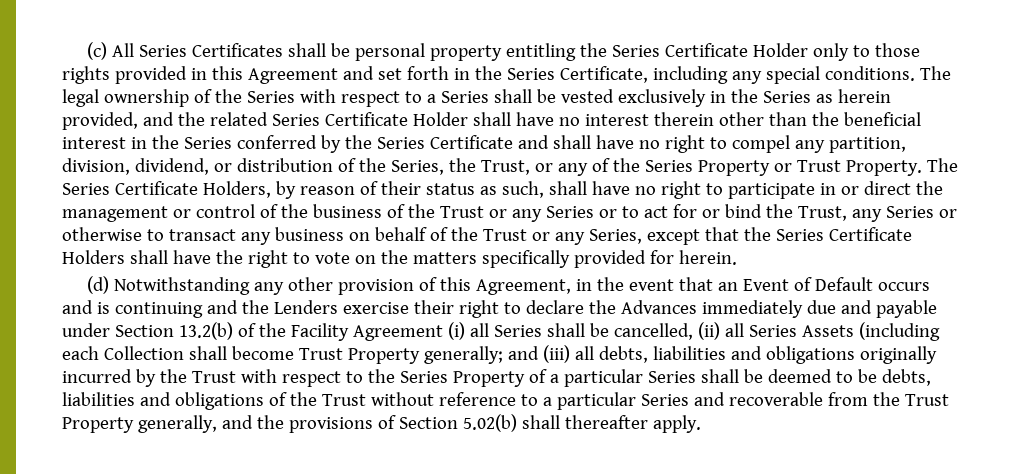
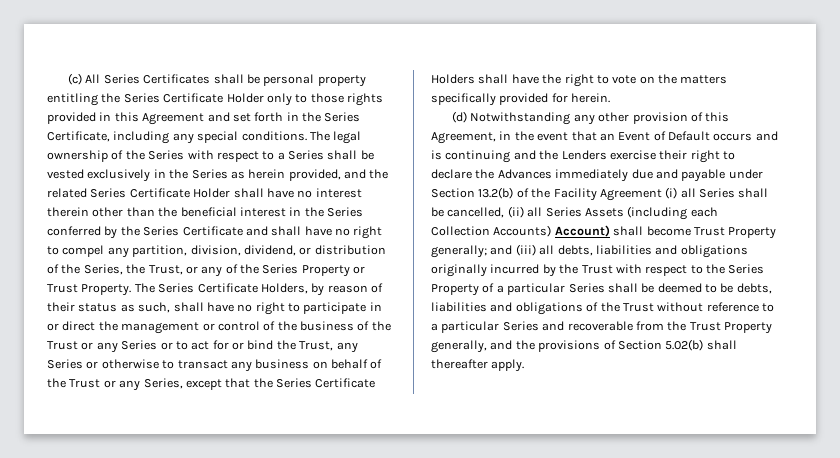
(184, 353) none -> [493,225,610,237] Accounts) Account)

